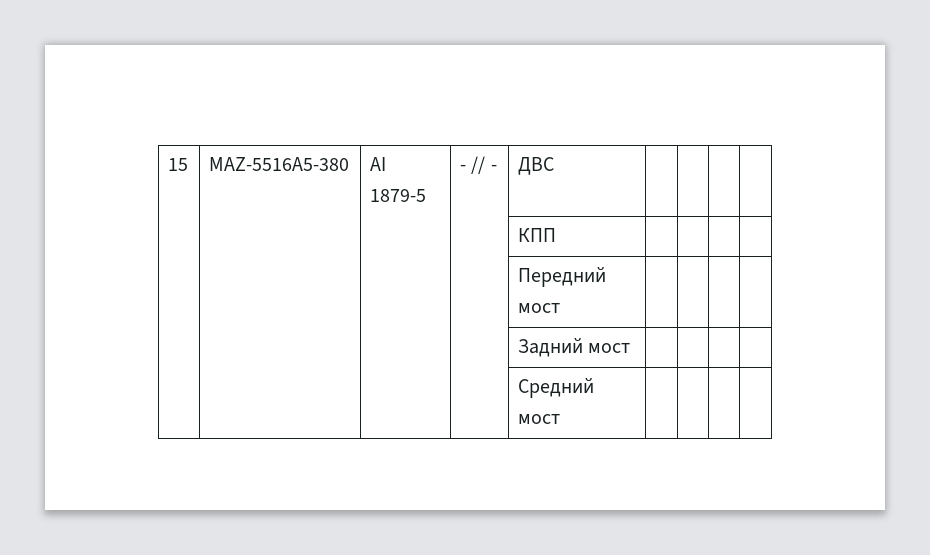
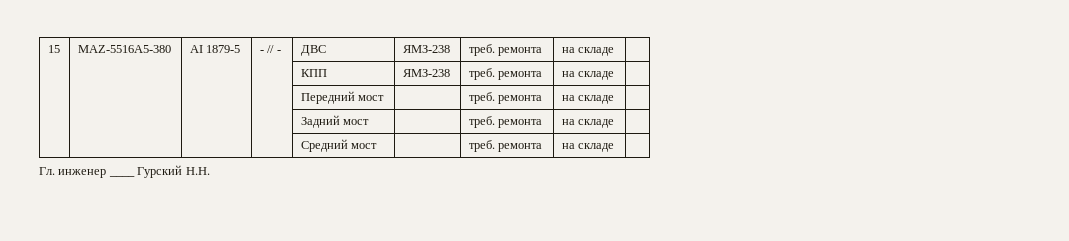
[518,228,557,242] [518,266,607,287] [518,303,561,313] [518,337,631,357] [518,377,595,398] [518,414,561,424] | | | // | | | | КПП | | | | // | | | | Передний мост | | | | // | | | | Задний мост | | | | // | | | | Средний мост | | | | -> [402,45,450,53] [468,44,543,56] [561,47,615,56] [300,69,327,77] [402,69,450,77] [468,68,543,80] [561,71,615,80] [300,91,385,104] [468,92,543,104] [561,95,615,104] [300,115,370,128] [468,116,543,128] [561,119,615,128] [300,139,378,152] [468,140,543,152] [561,143,615,152] [39,165,210,178] ЯМЗ-238 | треб. ремонта | на складе | // | | | | КПП | ЯМЗ-238 | треб. ремонта | на складе | // | | | | Передний мост | | треб. ремонта | на складе | // | | | | Задний мост | | треб. ремонта | на складе | // | | | | Средний мост | | треб. ремонта | на складе | // Гл. инженер ____ Гурский Н.Н.

